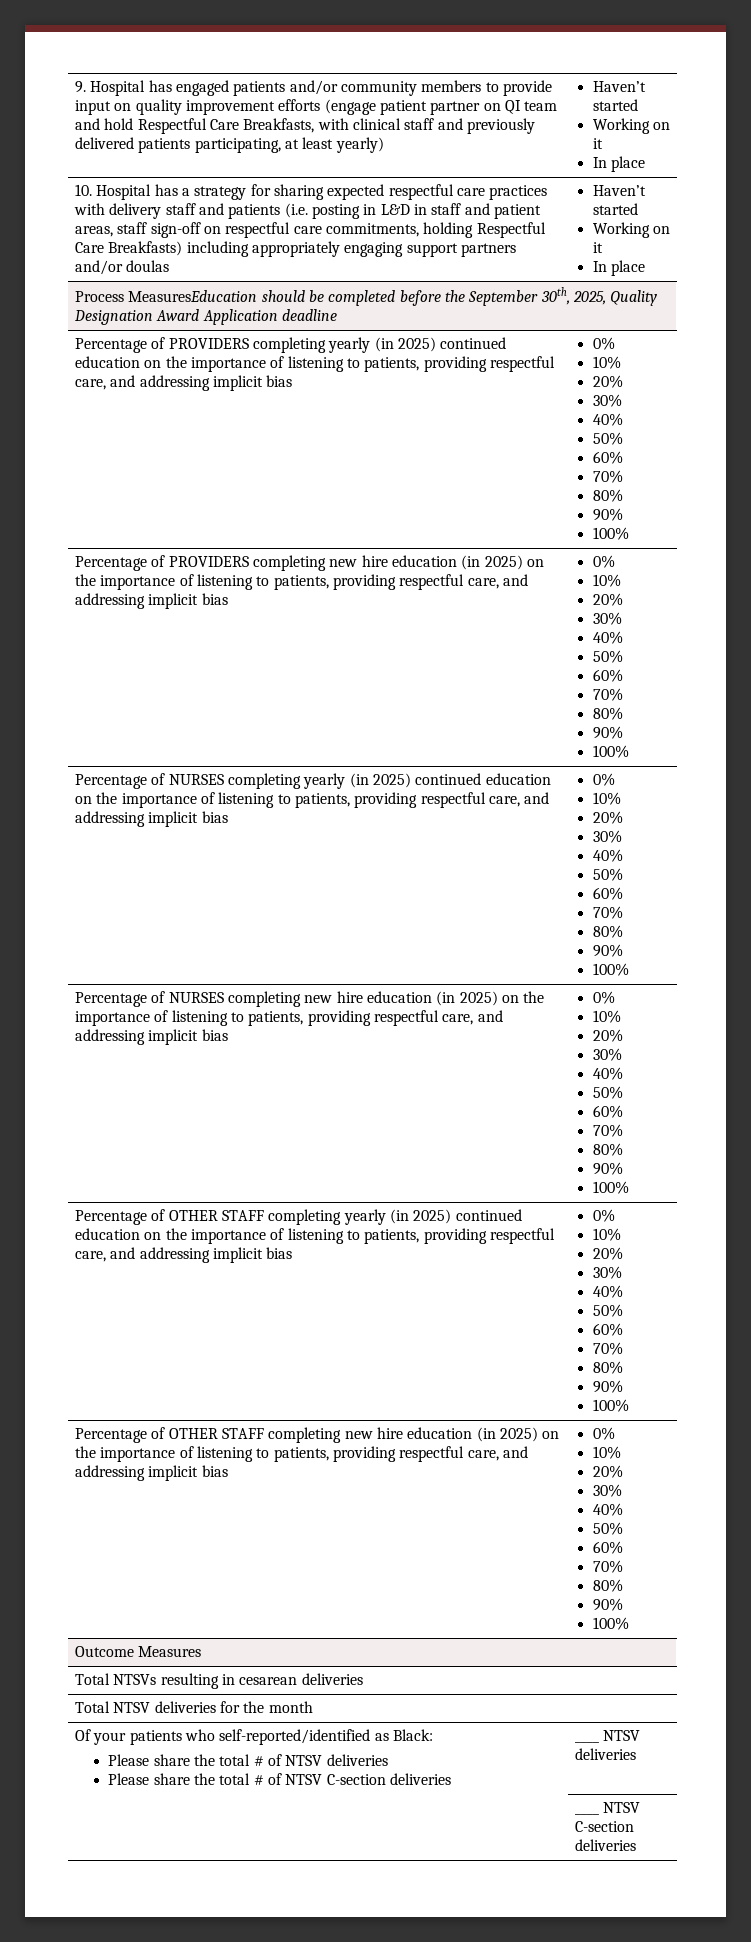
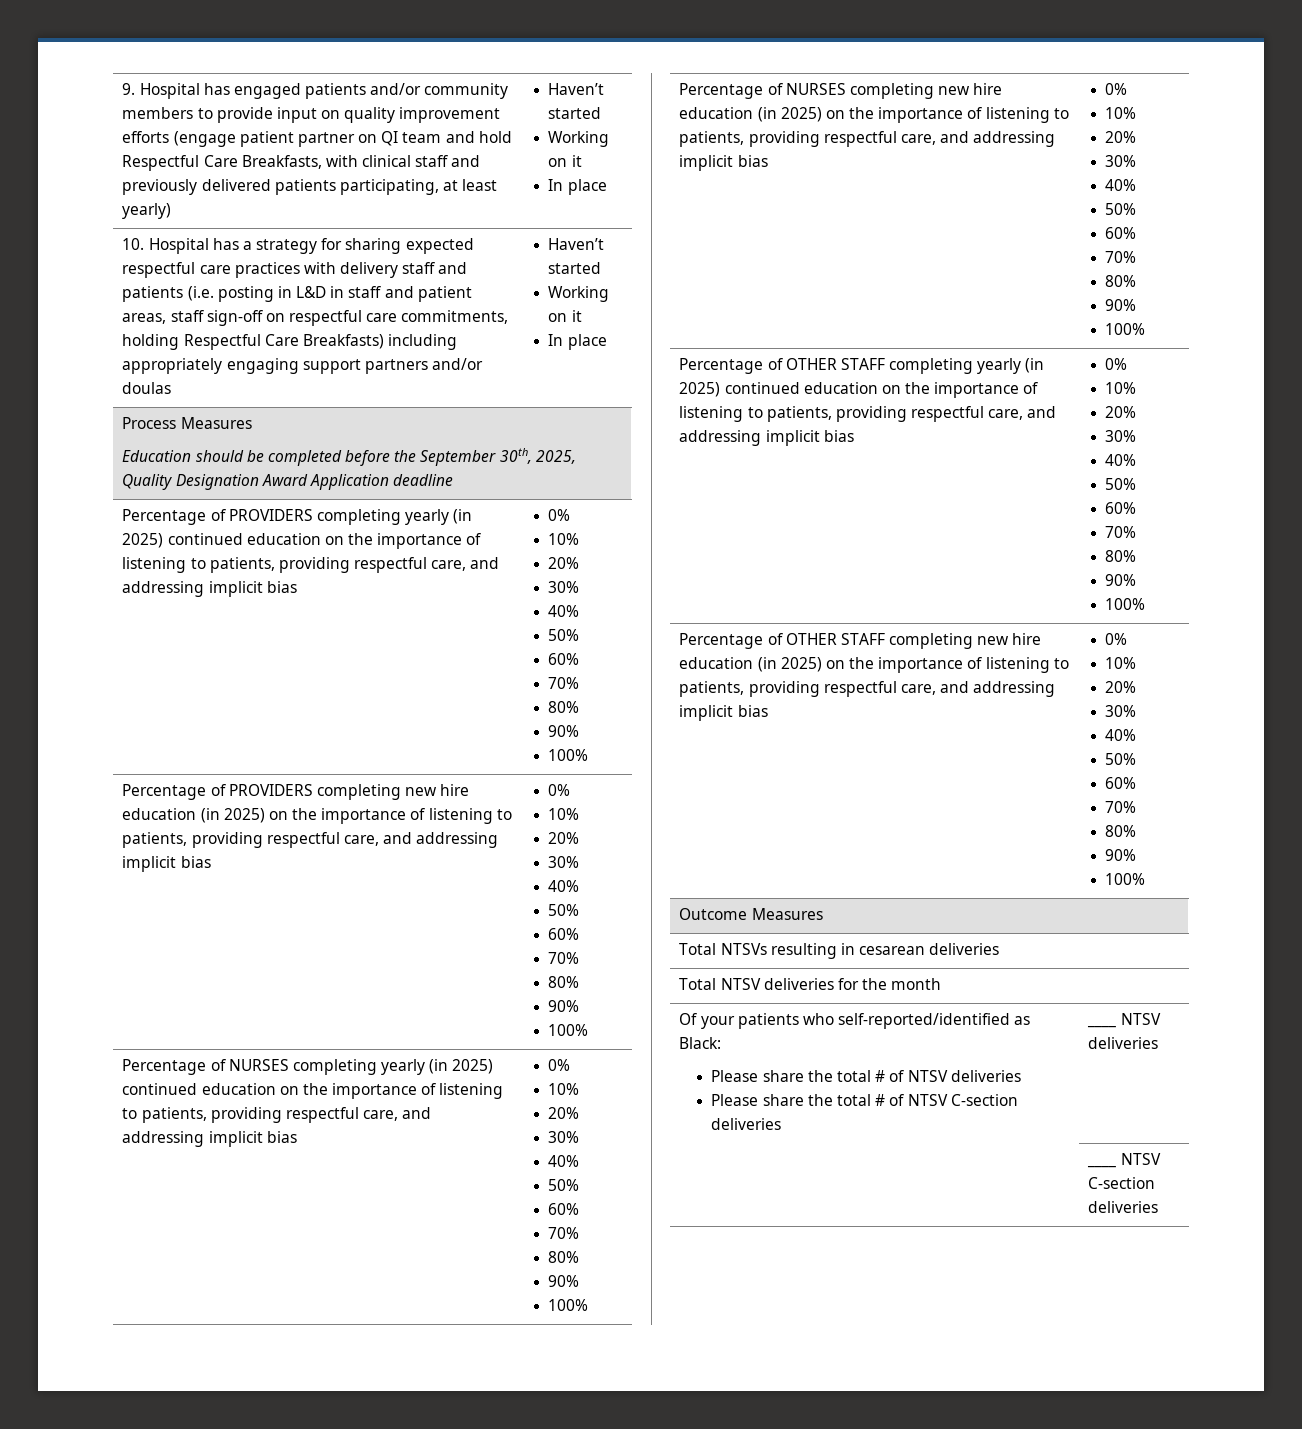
[128,290,258,302] MeasuresEducation -> [180,417,252,429] [122,450,192,462] Measures // Education

